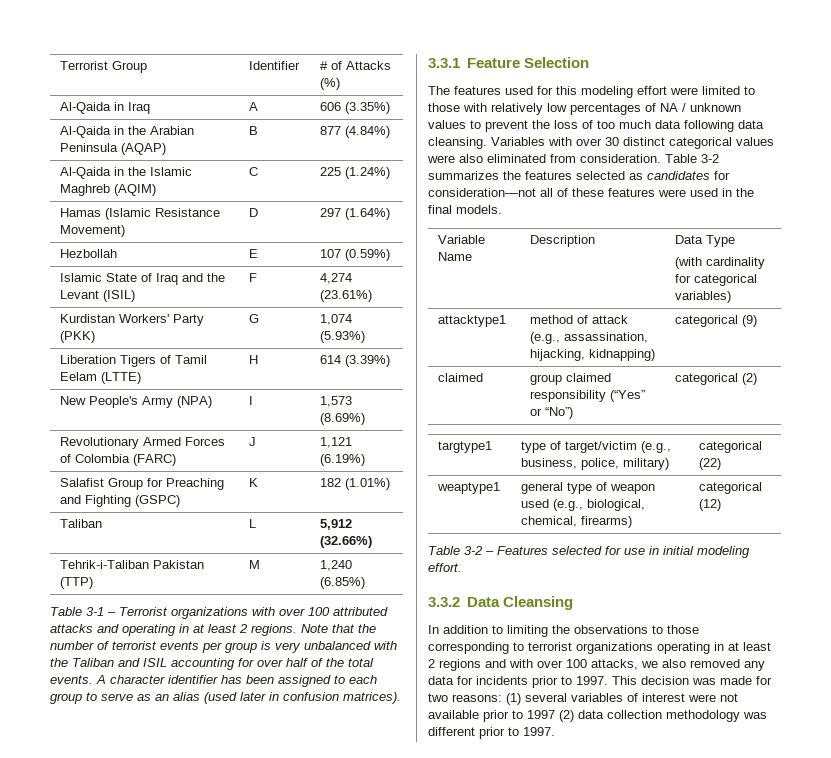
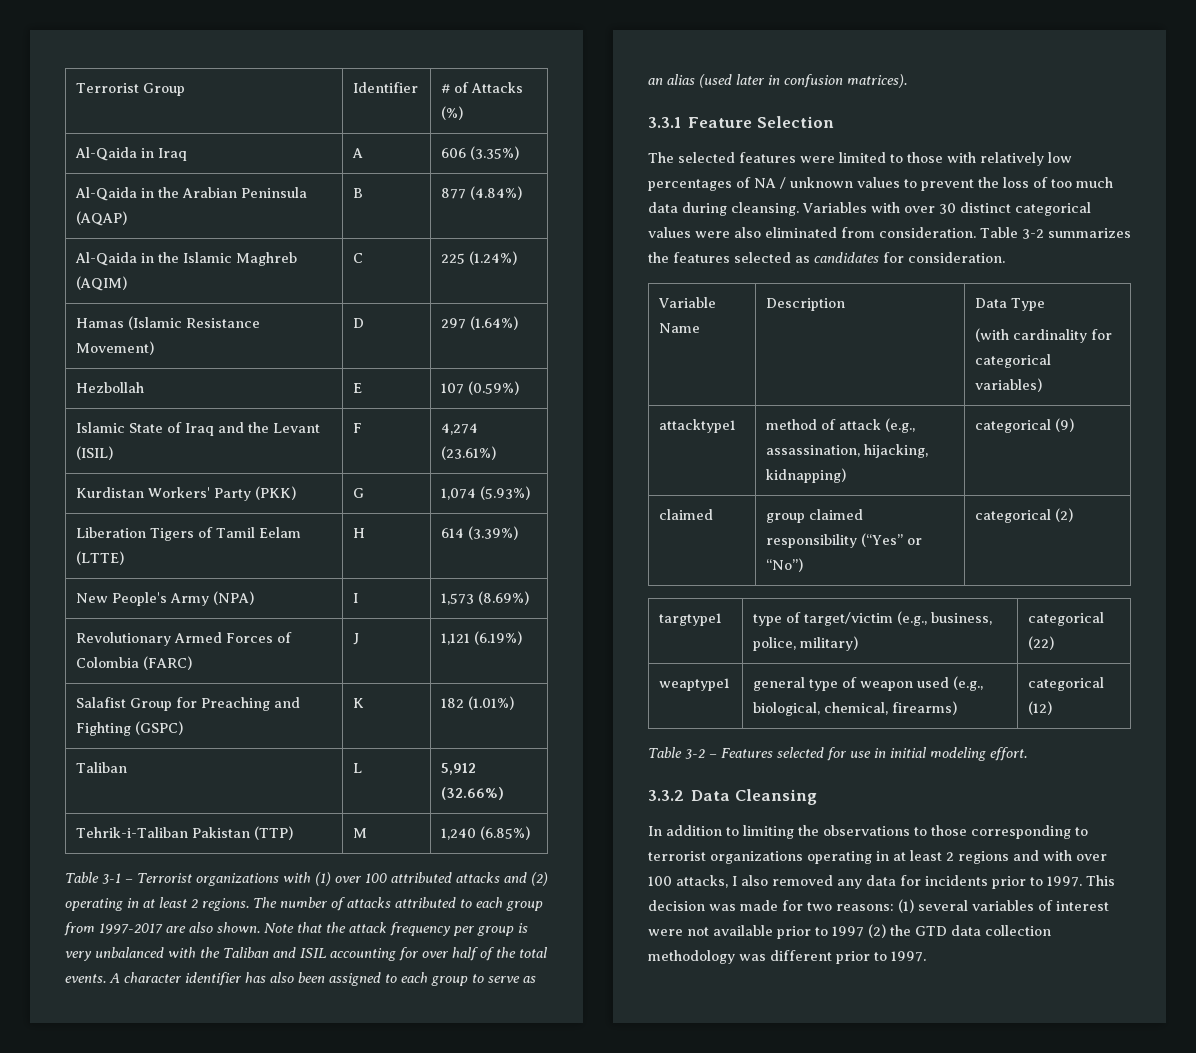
(275, 611) none -> [314,872,331,886] (1)
(119, 628) none -> [530,872,548,886] (2)
[301,624,376,633] [50,641,199,650] Note that the number of terrorist events -> [253,897,543,911] [64,922,451,936] The number of attacks attributed to each group from 1997-2017 are also shown. Note that the attack frequency
(242, 679) none -> [270,972,294,983] also
[454,86,667,98] features used for this modeling effort -> [678,152,796,163] selected features
[684,120,764,132] following data -> [682,202,727,216] during
[428,188,754,197] [428,205,502,214] consideration—not all of these features were used in the final models. -> [908,252,1005,263] consideration.
[641,661,658,668] we -> [732,876,737,886] I
(574, 716) none -> [890,925,947,936] the GTD

